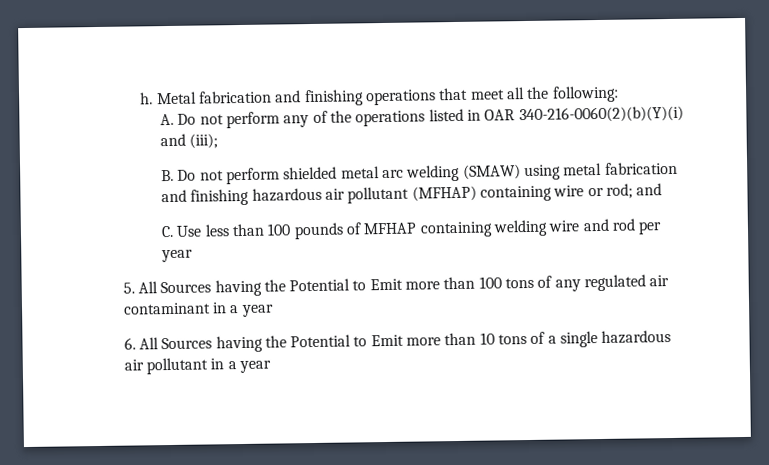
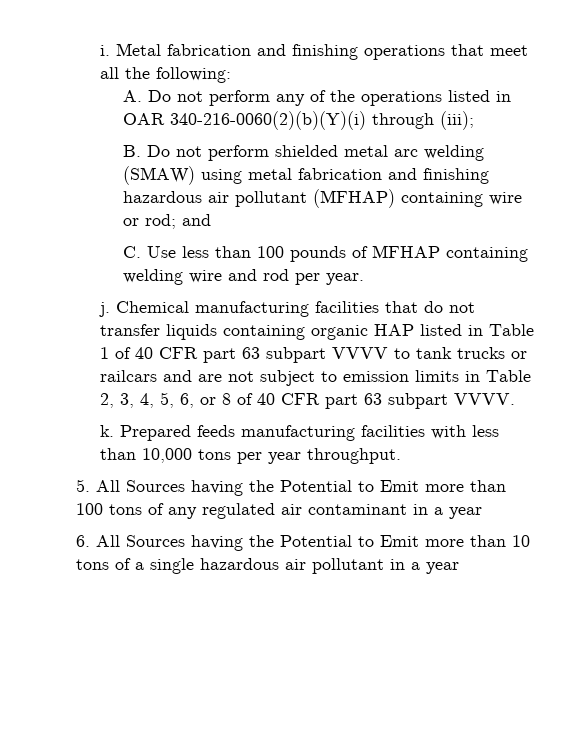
[140,92,154,105] h. -> [99,45,110,56] i.
[160,133,187,147] and -> [371,113,434,129] through
[161,249,194,263] year -> [325,273,364,285] [98,301,475,317] [99,324,534,340] [99,347,527,363] [99,370,531,386] [99,392,515,409] [99,425,499,441] [99,448,401,464] year. // j. Chemical manufacturing facilities that do not transfer liquids containing organic HAP listed in Table 1 of 40 CFR part 63 subpart VVVV to tank trucks or railcars and are not subject to emission limits in Table 2, 3, 4, 5, 6, or 8 of 40 CFR part 63 subpart VVVV. // k. Prepared feeds manufacturing facilities with less than 10,000 tons per year throughput.

